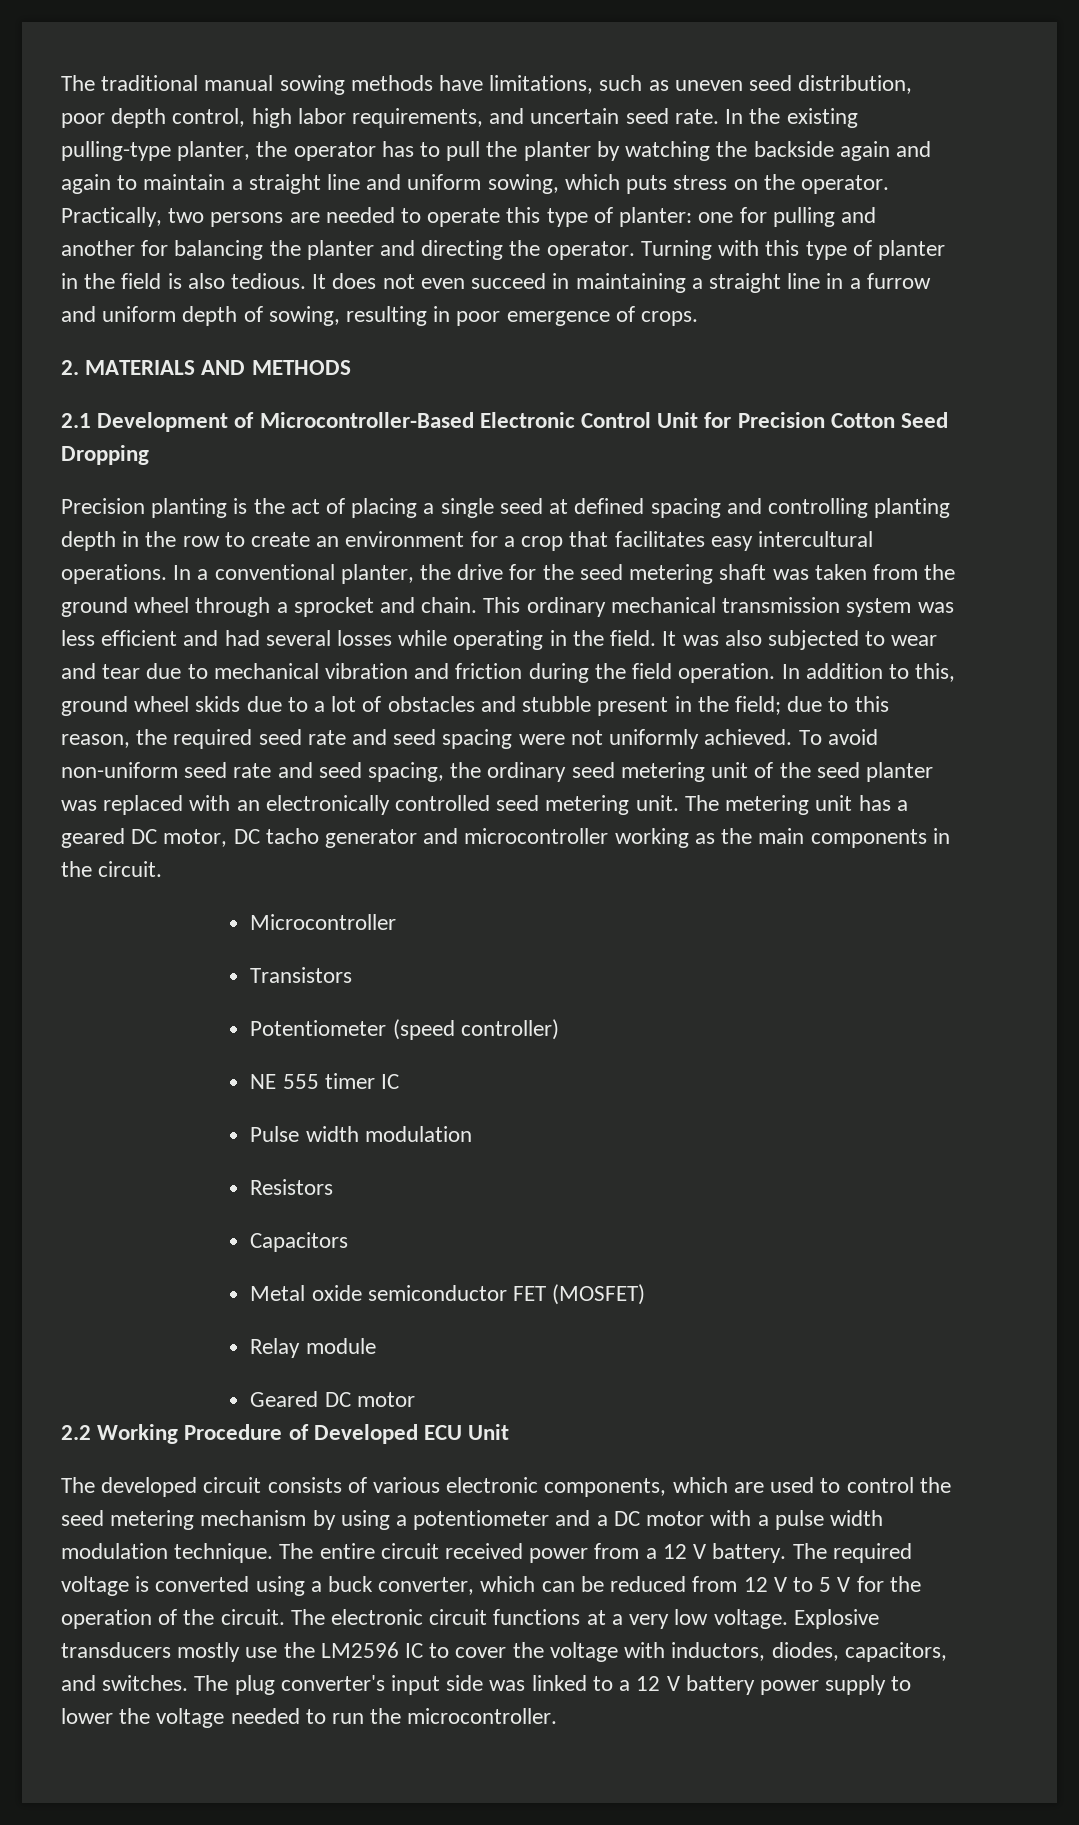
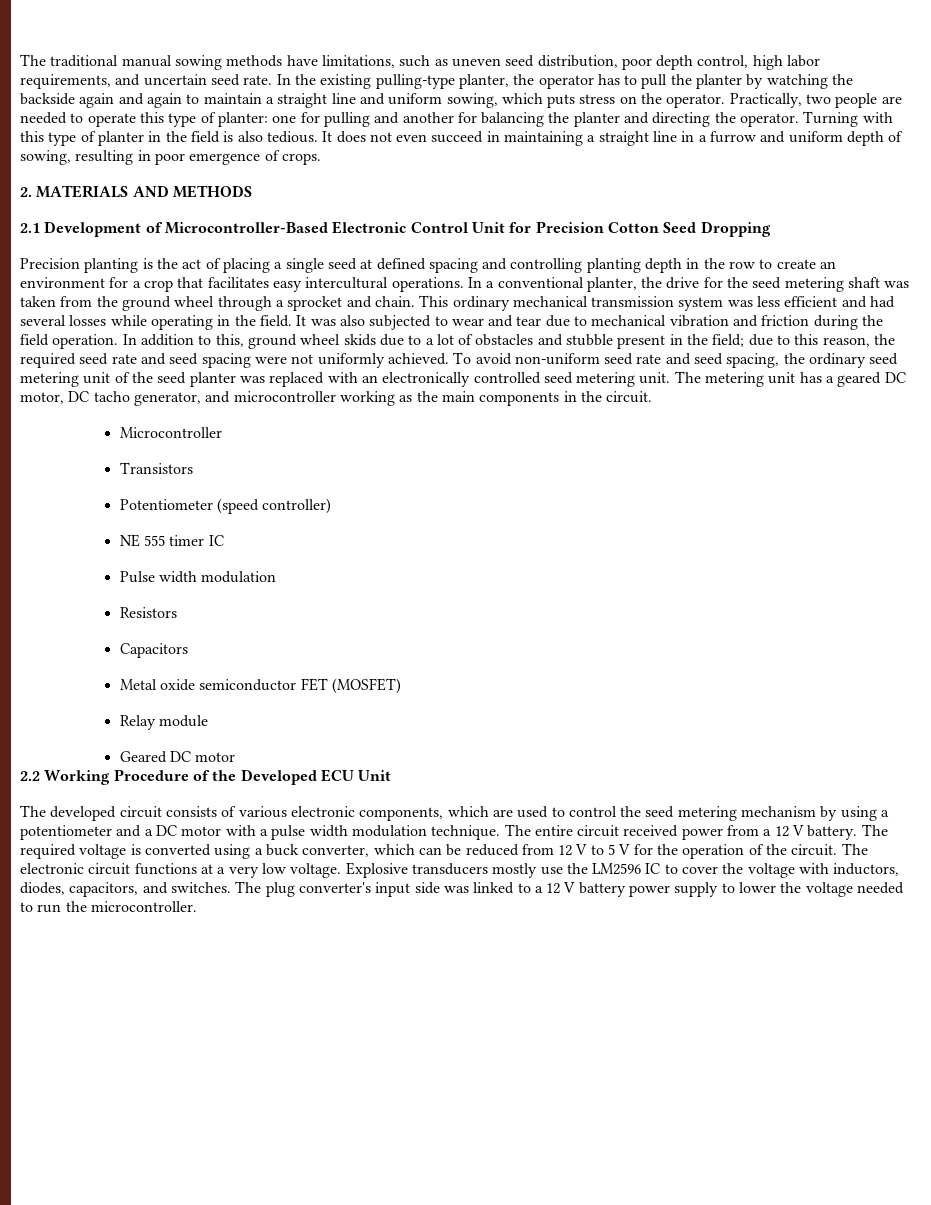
[210,212,284,227] persons -> [835,93,878,108] people
[325,829,418,848] generator -> [133,392,201,406] generator,
(309, 1432) none -> [212,770,237,781] the

